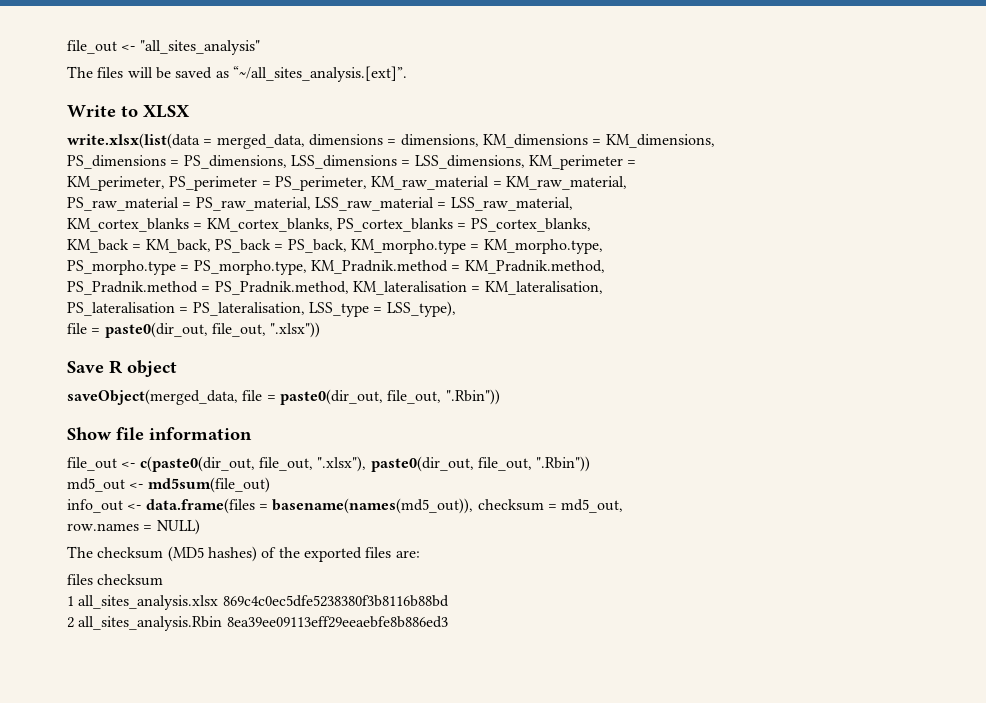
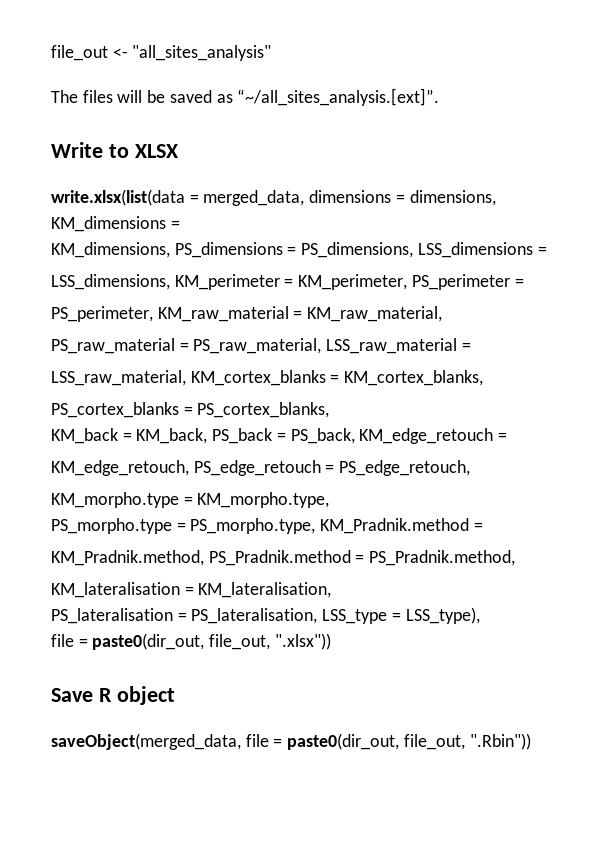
(602, 142) none -> (180, 224) //
(715, 141) // -> (170, 250) none
(411, 163) none -> (547, 250) //
(637, 163) // -> (294, 282) none
(271, 184) none -> (524, 282) //
(447, 205) none -> (471, 346) //
(573, 204) // -> (186, 378) none
(333, 225) none -> (484, 378) //
(347, 246) none -> [359,428,508,444] [51,460,471,476] KM_edge_retouch = // KM_edge_retouch, PS_edge_retouch = PS_edge_retouch, //
(461, 268) none -> (483, 526) //
(605, 267) // -> (204, 558) none
(349, 288) none -> (516, 558) //
[67,427,252,440] [67,456,591,472] [67,477,270,493] [67,498,624,514] [67,519,200,535] [67,546,420,562] [67,574,164,586] [67,595,449,610] [67,616,448,631] // Show file information // file_out <- c(paste0(dir_out, file_out, ".xlsx"), paste0(dir_out, file_out, ".Rbin")) // md5_out <- md5sum(file_out) // info_out <- data.frame(files = basename(names(md5_out)), checksum = md5_out, // row.names = NULL) // The checksum (MD5 hashes) of the exported files are: // files checksum // 1 all_sites_analysis.xlsx 869c4c0ec5dfe5238380f3b8116b88bd // 2 all_sites_analysis.Rbin 8ea39ee09113eff29eeaebfe8b886ed3 -> (531, 741) none

